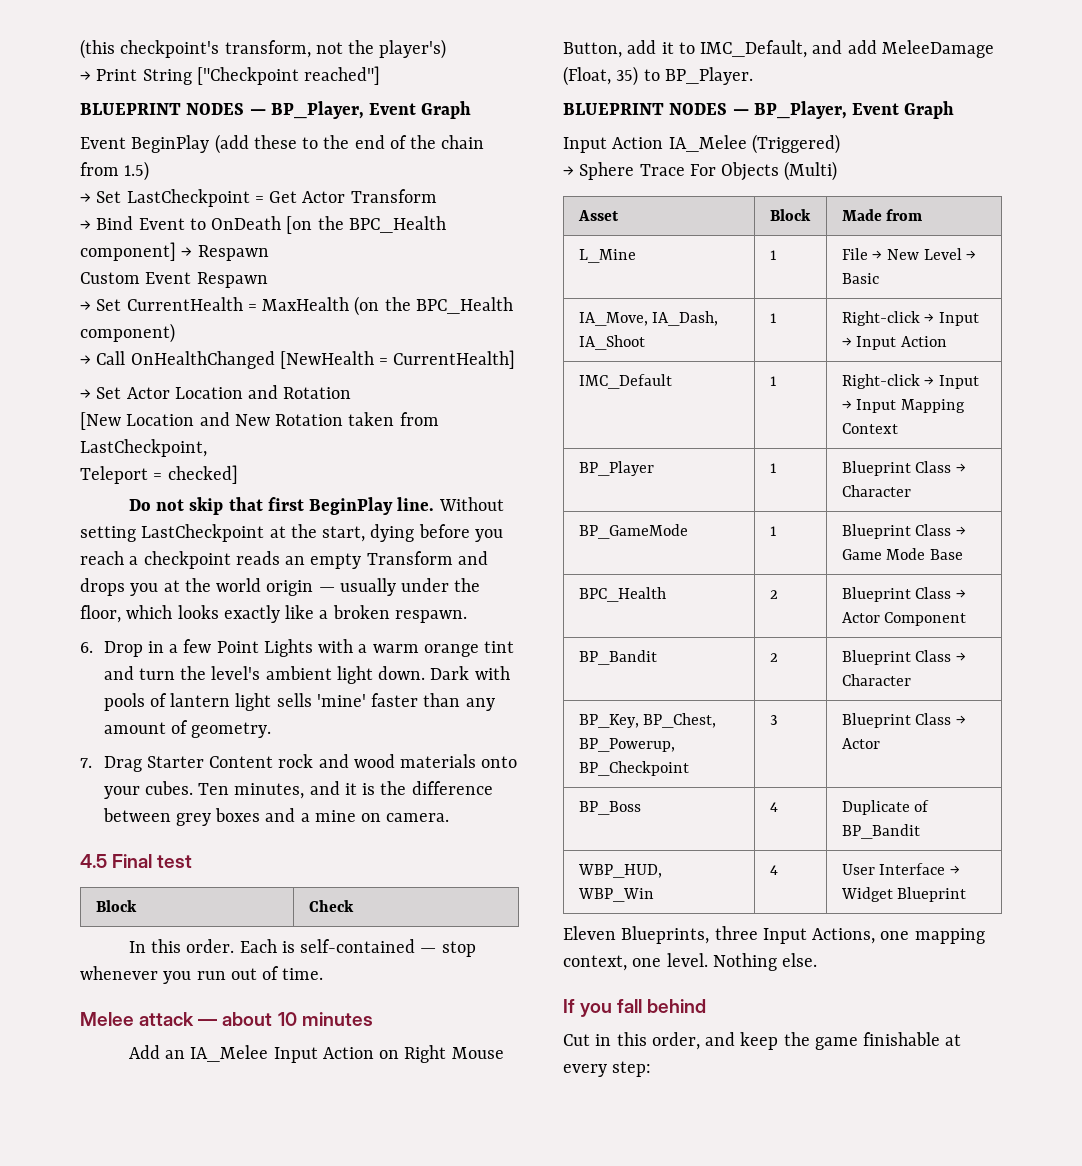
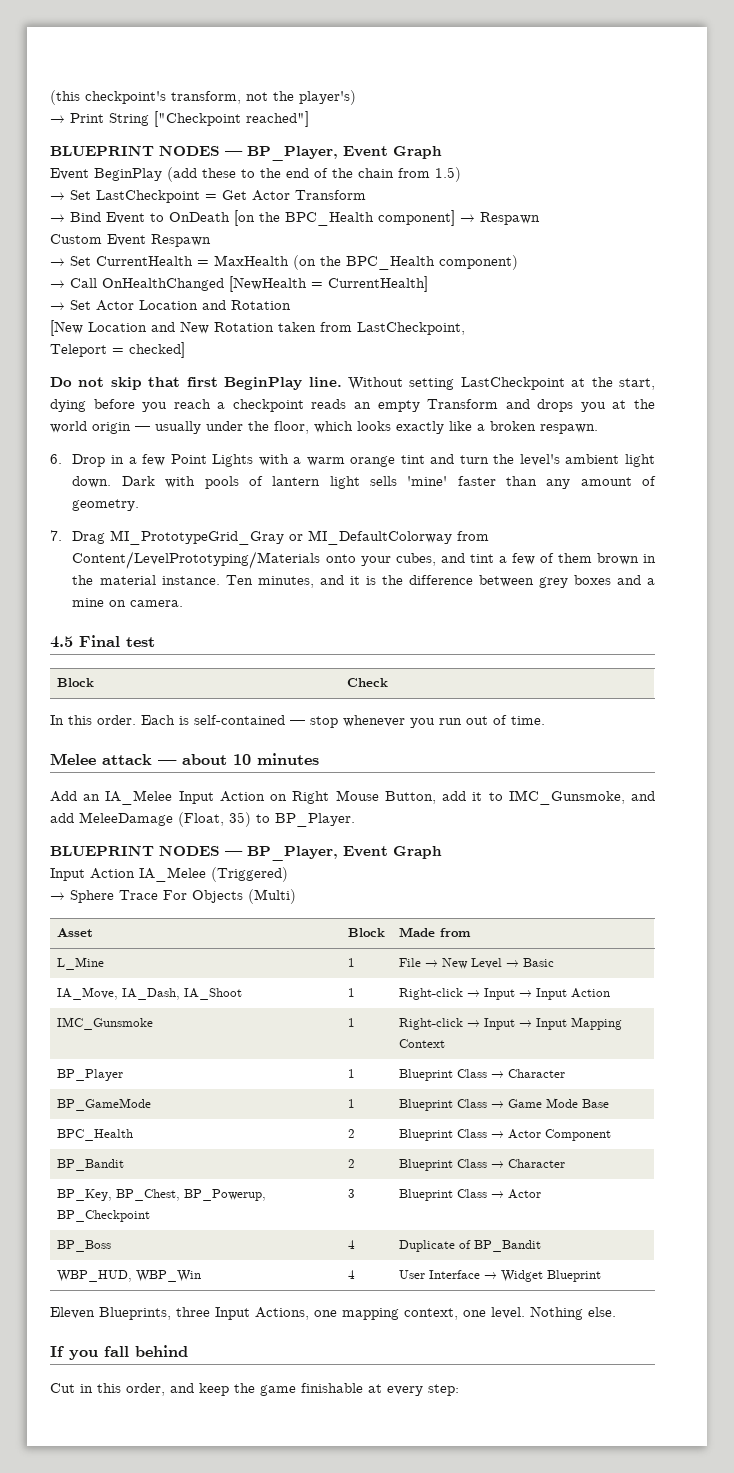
[146,754,518,768] [103,781,193,799] Starter Content rock and wood materials onto your cubes. -> [110,530,490,545] [72,551,657,569] [72,575,220,585] MI_PrototypeGrid_Gray or MI_DefaultColorway from Content/LevelPrototyping/Materials onto your cubes, and tint a few of them brown in the material instance.
[700,40,808,58] IMC_Default, -> [508,790,625,805] IMC_Gunsmoke,
[578,374,672,389] IMC_Default -> [56,1017,153,1030] IMC_Gunsmoke

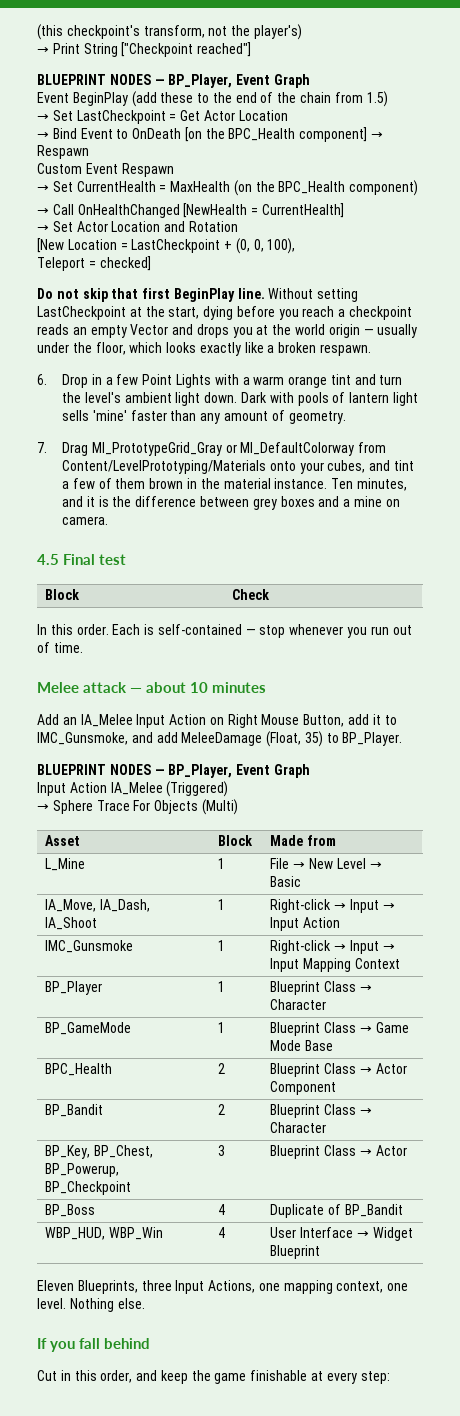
[295,190,366,200] Transform -> [238,110,288,121] Location
[151,321,465,335] and New Rotation taken from LastCheckpoint, -> [120,238,296,254] = LastCheckpoint + (0, 0, 100),
[427,399,499,409] Transform -> [130,324,169,335] Vector

